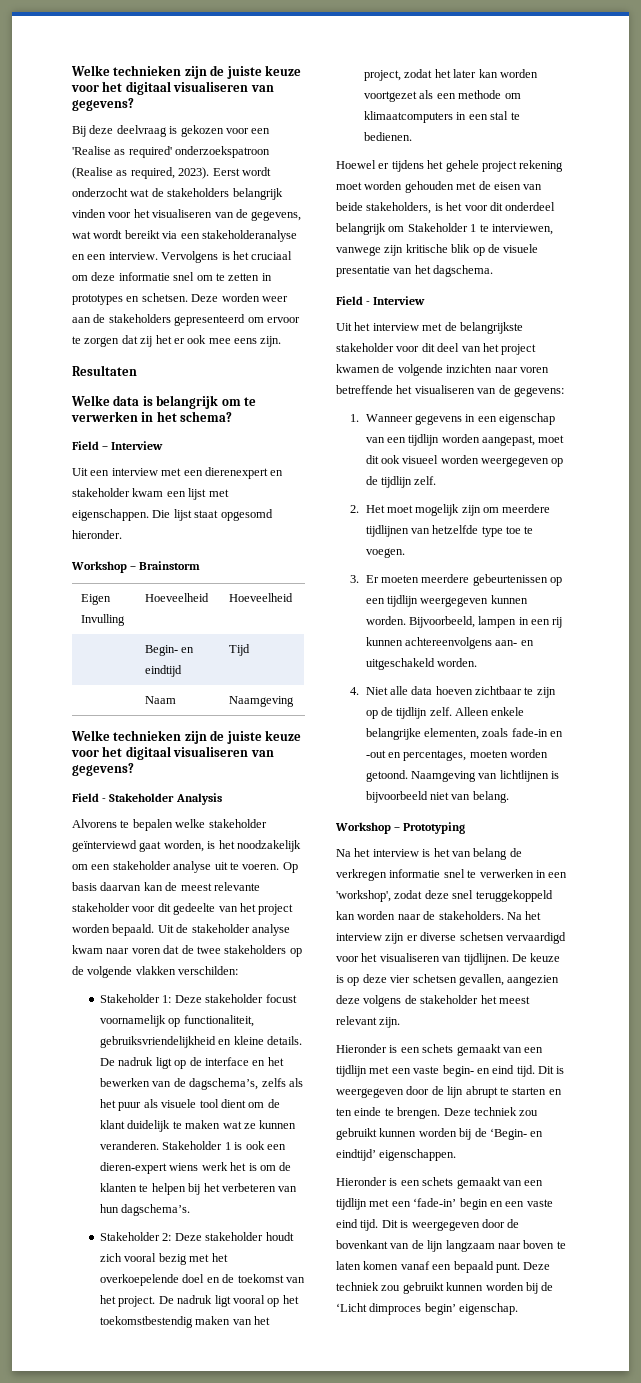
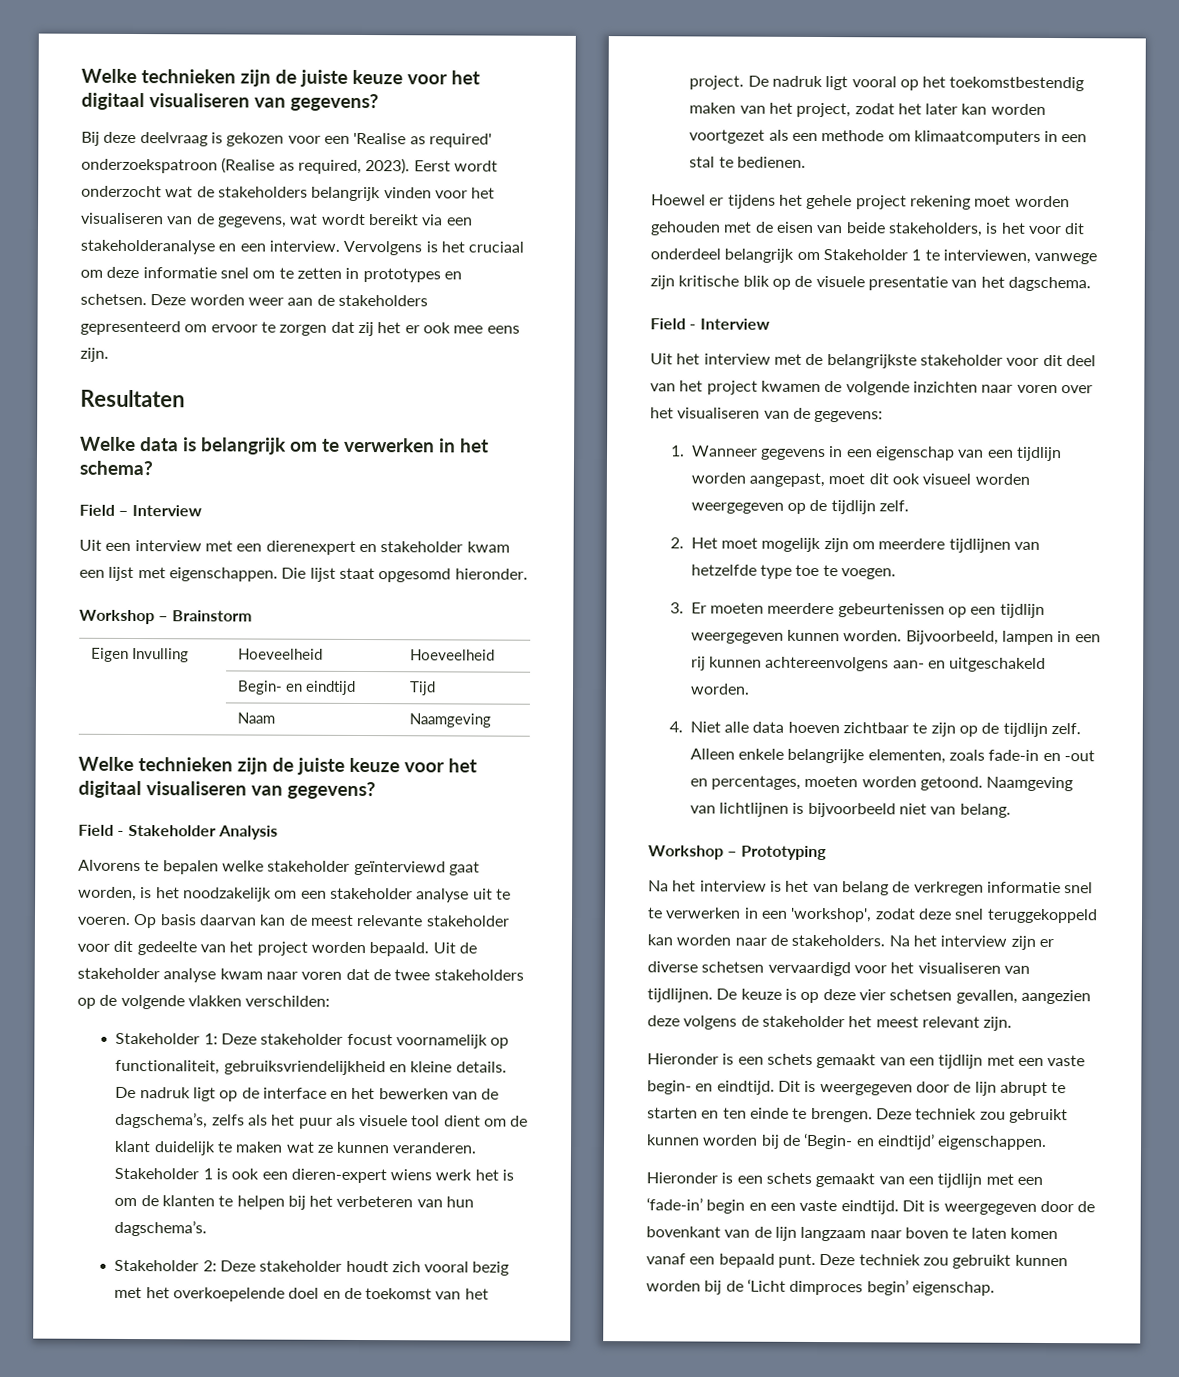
[336,385,393,394] betreffende -> [1060,385,1093,394] over
[492,1065,535,1077] eind tijd. -> [716,1080,775,1095] eindtijd.
[336,1219,379,1231] eind tijd. -> [840,1200,899,1215] eindtijd.

